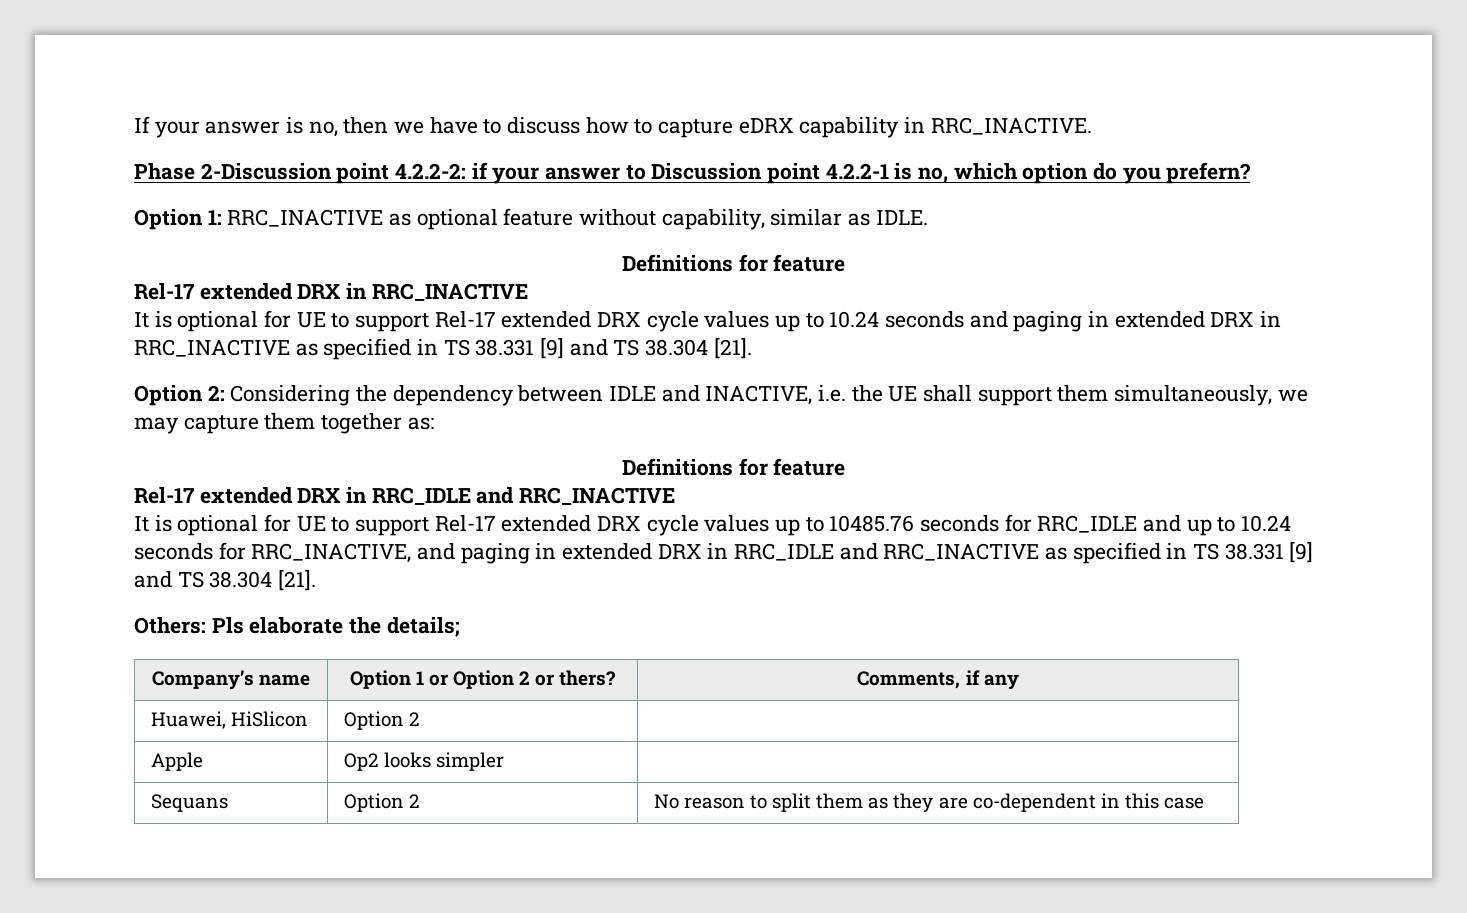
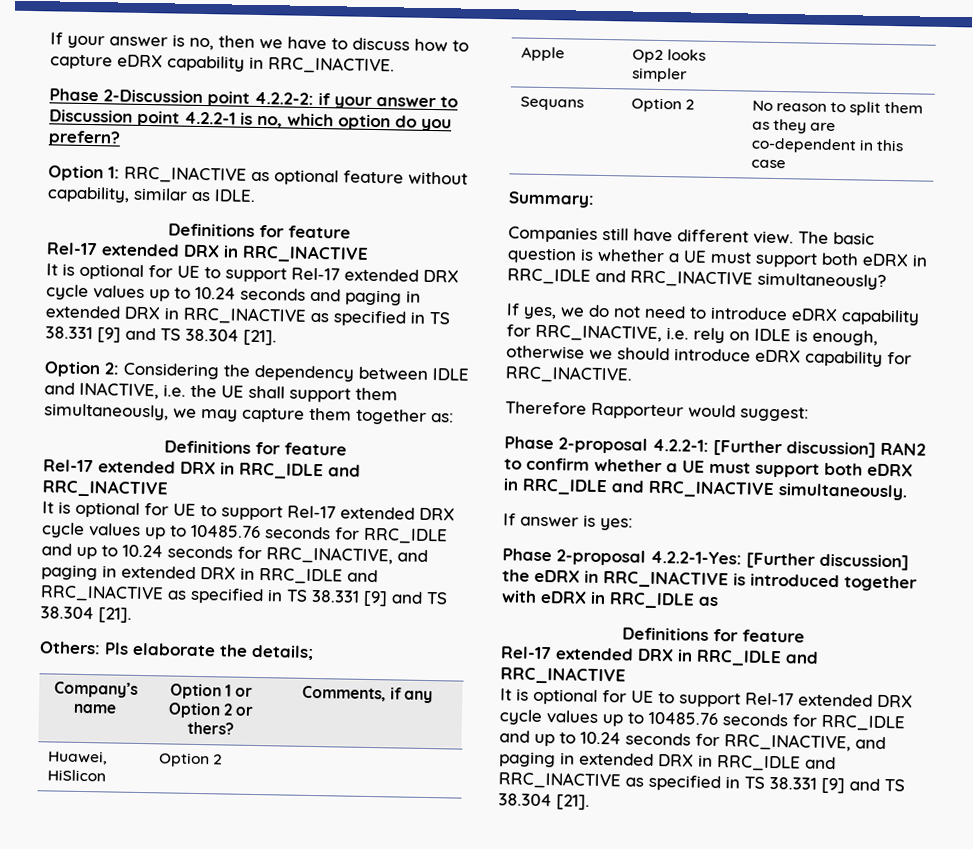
(1205, 803) none -> [508,191,595,208] [508,226,875,245] [507,247,928,268] [507,268,887,290] [506,303,920,326] [506,323,878,346] [506,345,912,367] [505,365,633,384] [505,401,809,422] [504,436,926,458] [504,457,913,478] [503,478,908,501] [503,513,633,531] [502,548,909,571] [502,569,918,592] [501,590,719,609] [622,627,805,643] [500,646,819,667] [500,666,626,685] [500,688,913,708] [499,709,905,732] [499,730,886,752] [499,751,836,772] [498,771,905,794] [498,793,590,810] // Summary: // Companies still have different view. The basic question is whether a UE must support both eDRX in RRC_IDLE and RRC_INACTIVE simultaneously? // If yes, we do not need to introduce eDRX capability for RRC_INACTIVE, i.e. rely on IDLE is enough, otherwise we should introduce eDRX capability for RRC_INACTIVE. // Therefore Rapporteur would suggest: // Phase 2-proposal 4.2.2-1: [Further discussion] RAN2 to confirm whether a UE must support both eDRX in RRC_IDLE and RRC_INACTIVE simultaneously. // If answer is yes: // Phase 2-proposal 4.2.2-1-Yes: [Further discussion] the eDRX in RRC_INACTIVE is introduced together with eDRX in RRC_IDLE as // Definitions for feature // Rel-17 extended DRX in RRC_IDLE and RRC_INACTIVE // It is optional for UE to support Rel-17 extended DRX cycle values up to 10485.76 seconds for RRC_IDLE and up to 10.24 seconds for RRC_INACTIVE, and paging in extended DRX in RRC_IDLE and RRC_INACTIVE as specified in TS 38.331 [9] and TS 38.304 [21].

